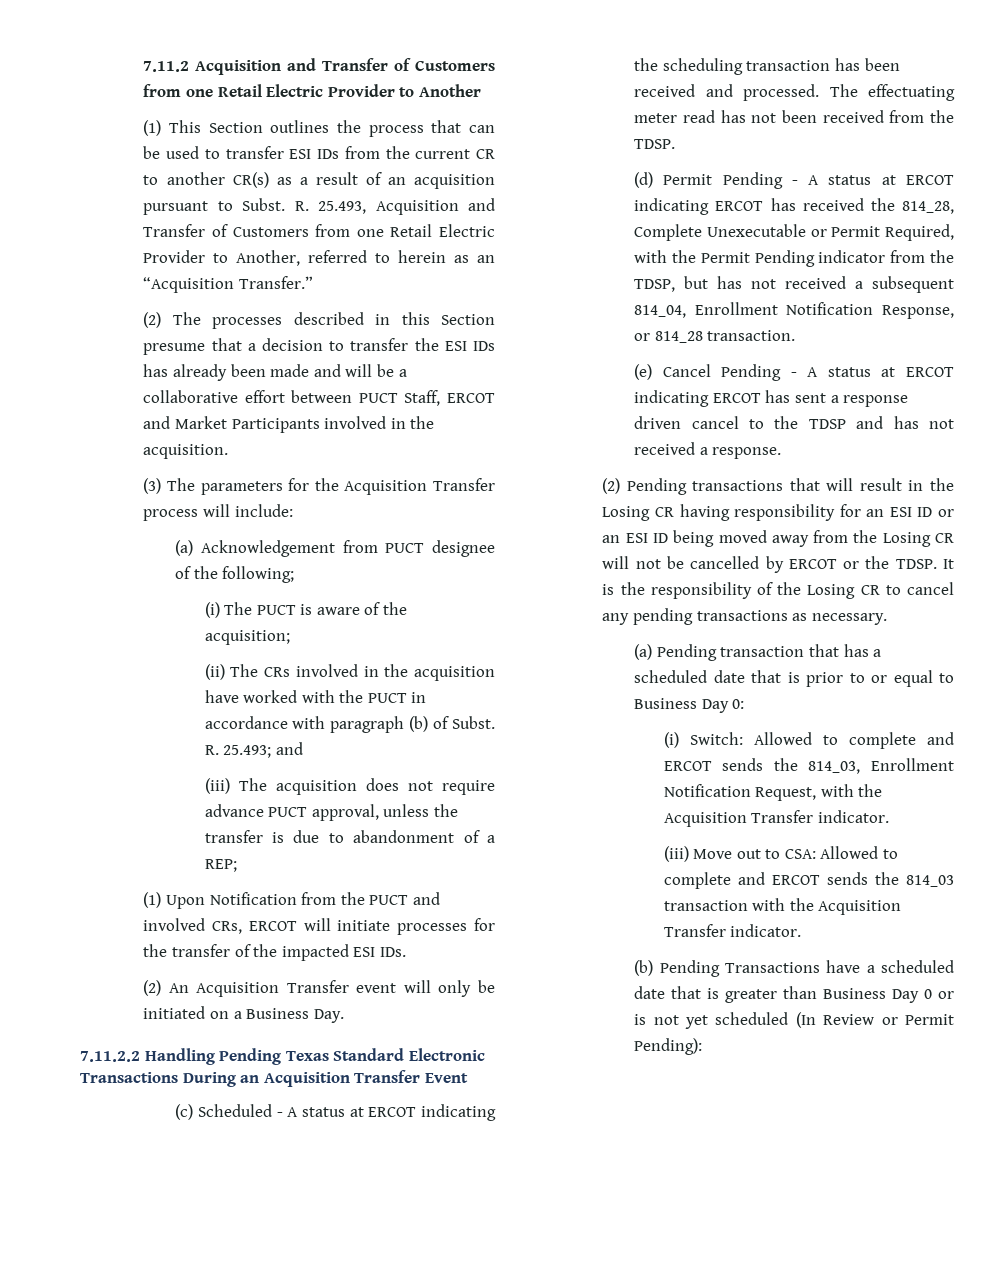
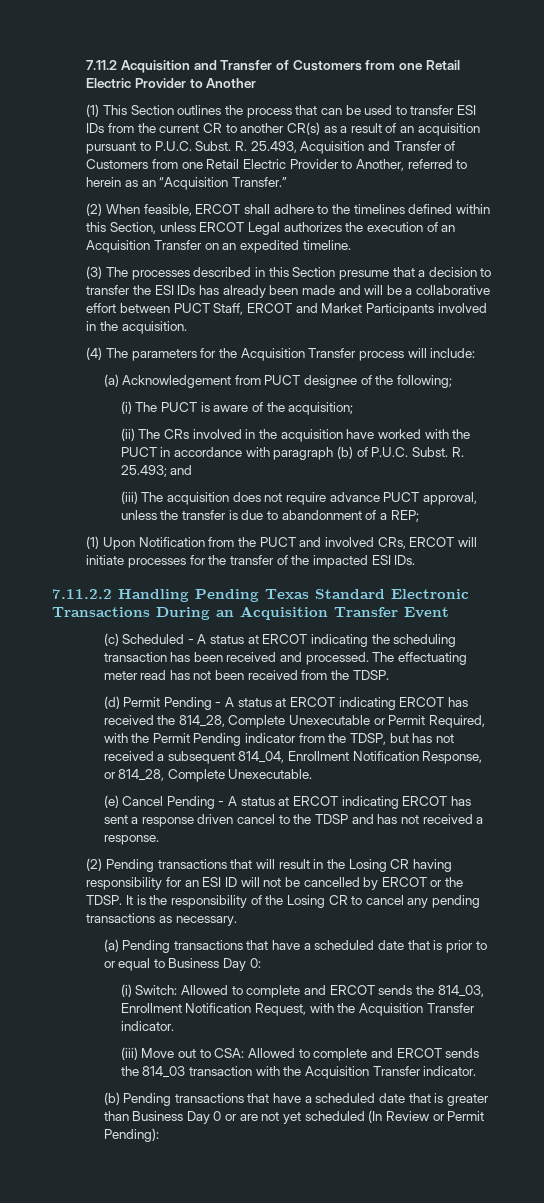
(233, 206) none -> [154,141,192,151] P.U.C.
(162, 320) none -> [105,204,490,216] [86,222,456,235] [86,240,351,253] [86,266,103,279] When feasible, ERCOT shall adhere to the timelines defined within this Section, unless ERCOT Legal authorizes the execution of an Acquisition Transfer on an expedited timeline. // (3)
[143,478,162,494] (3) -> [86,347,103,360] (4)
(450, 722) none -> [371,447,409,457] P.U.C.
[143,980,495,997] [143,1006,344,1023] // (2) An Acquisition Transfer event will only be initiated on a Business Day. -> (416, 560) none
[654,330,796,343] 814_28 transaction. -> [118,769,313,782] 814_28, Complete Unexecutable.
[938,509,954,517] [602,530,955,547] or an ESI ID being moved away from the Losing CR -> (237, 882) none
[720,644,869,657] transaction that has -> [173,940,301,950] transactions that have
[724,962,820,973] Transactions -> [174,1093,270,1103] transactions that
[634,1014,647,1025] is -> [239,1114,258,1121] are

